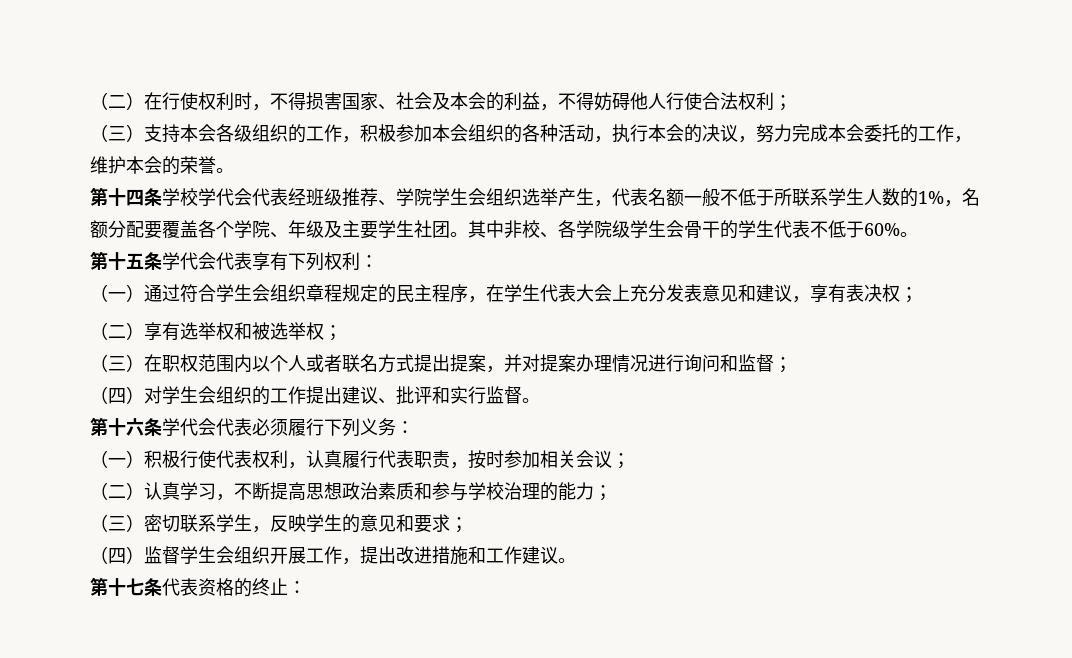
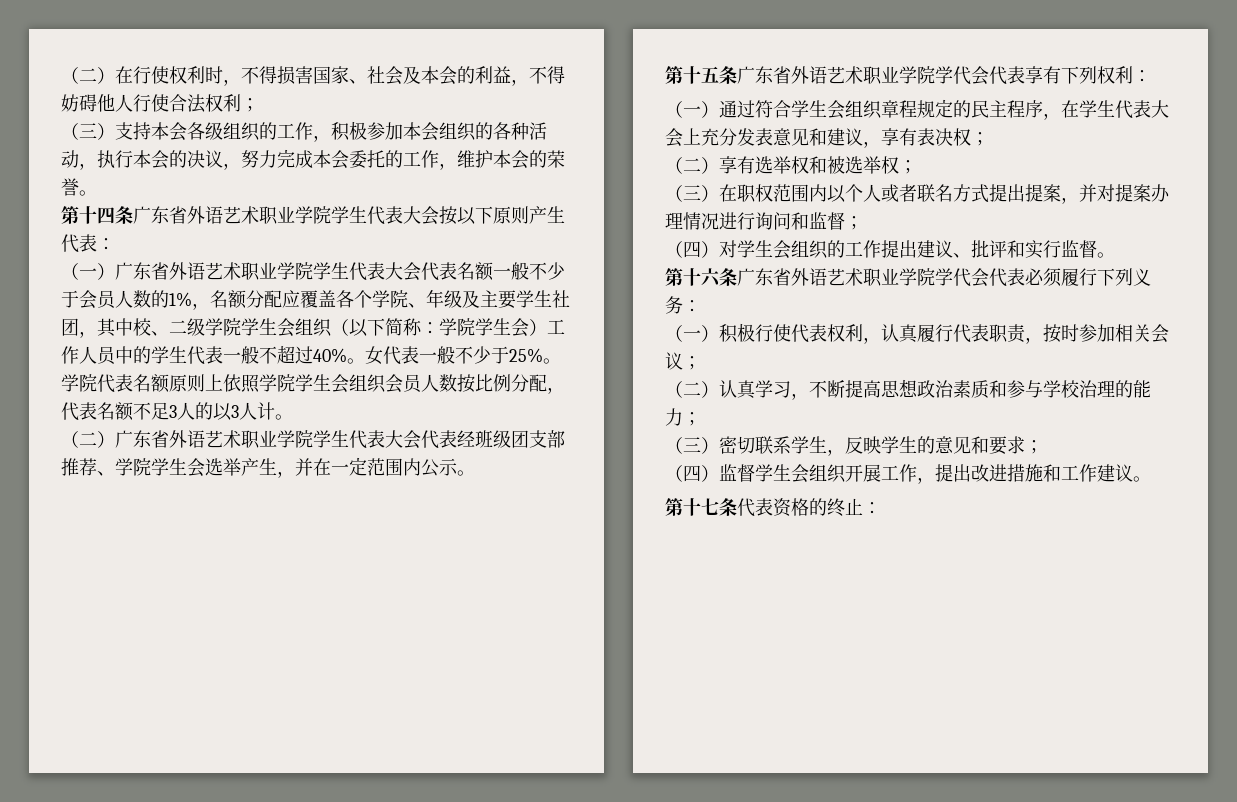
[162,188,864,207] 学校学代会代表经班级推荐、学院学生会组织选举产生，代表名额一般不低于所联系学生 -> [133,206,565,225] [61,234,115,253] [61,262,565,281] [61,290,117,309] 广东省外语艺术职业学院学生代表大会按以下原则产生代表： // （一）广东省外语艺术职业学院学生代表大会代表名额一般不少于会员
[144,221,162,239] 要 -> [282,290,300,308] 应
[450,220,918,239] [90,251,162,270] 。其中非校、各学院级学生会骨干的学生代表不低于60%。 // 第十五条 -> [79,318,565,338] [61,345,561,365] [61,374,565,394] [61,402,293,421] [61,430,565,449] [61,457,475,478] [665,66,935,85] ，其中校、二级学院学生会组织（以下简称：学院学生会）工作人员中的学生代表一般不超过40%。女代表一般不少于25%。学院代表名额原则上依照学院学生会组织会员人数按比例分配，代表名额不足3人的以3人计。 // （二）广东省外语艺术职业学院学生代表大会代表经班级团支部推荐、学院学生会选举产生，并在一定范围内公示。 // 第十五条广东省外语艺术职业学院
(162, 427) none -> [737,268,935,287] 广东省外语艺术职业学院

